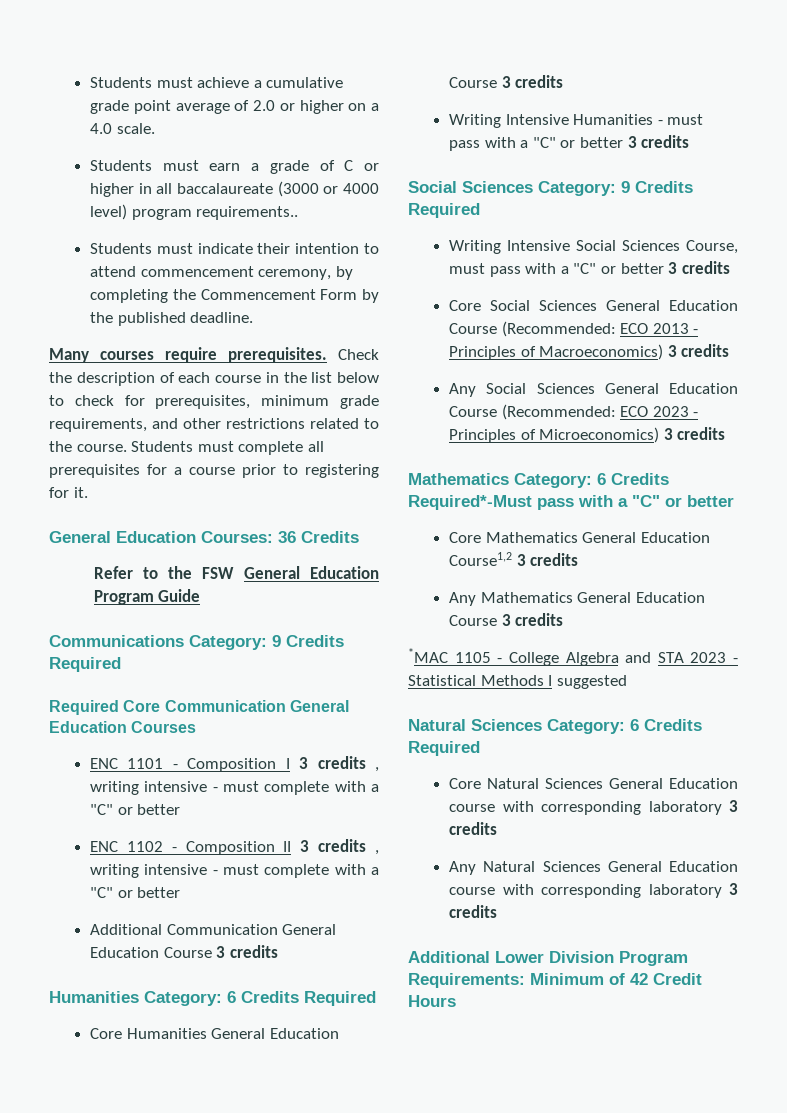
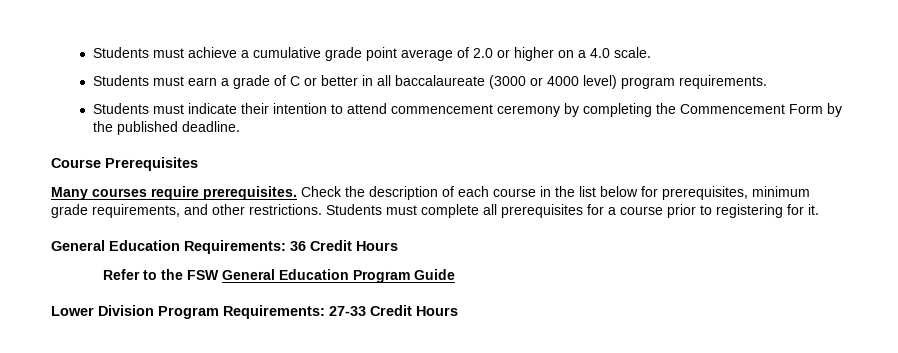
[90,183,135,197] higher -> [320,75,358,86] better
[196,206,299,220] requirements.. -> [678,75,767,89] requirements.
[258,269,332,280] ceremony, -> [496,105,560,117] ceremony
(254, 317) none -> [51,157,198,171] // Course Prerequisites
[49,395,114,406] to check -> (638, 191) none
[226,418,379,429] [49,441,127,452] restrictions related to the course. -> [249,204,322,215] restrictions.
[201,531,359,543] Courses: 36 Credits -> [184,240,398,254] Requirements: 36 Credit Hours
[49,635,344,650] [49,657,121,672] [49,700,349,715] [49,721,197,733] [90,756,379,772] [90,781,380,795] [90,804,181,815] [90,839,379,855] [90,864,380,878] [90,887,181,898] [90,924,337,935] [90,945,278,958] [49,991,376,1006] [90,1028,339,1039] [449,75,564,88] [449,114,704,128] [449,135,690,151] [408,181,693,196] [408,203,480,218] [449,240,738,254] [449,261,730,277] [449,300,738,311] [449,321,699,337] [449,344,730,360] [449,383,738,397] [449,404,699,420] [449,427,726,443] [408,473,669,488] [408,495,734,510] [449,532,710,543] [449,552,579,566] [449,592,705,606] [449,613,564,626] [408,648,738,666] [408,675,627,689] [408,719,702,734] [408,741,480,756] [449,778,738,789] [449,800,738,815] [449,822,498,835] [449,861,738,875] [449,883,738,898] [449,905,498,918] [408,951,490,963] Communications Category: 9 Credits Required // Required Core Communication General Education Courses // ENC 1101 - Composition I 3 credits , writing intensive - must complete with a "C" or better // ENC 1102 - Composition II 3 credits , writing intensive - must complete with a "C" or better // Additional Communication General Education Course 3 credits // Humanities Category: 6 Credits Required // Core Humanities General Education Course 3 credits // Writing Intensive Humanities - must pass with a "C" or better 3 credits // Social Sciences Category: 9 Credits Required // Writing Intensive Social Sciences Course, must pass with a "C" or better 3 credits // Core Social Sciences General Education Course (Recommended: ECO 2013 - Principles of Macroeconomics) 3 credits // Any Social Sciences General Education Course (Recommended: ECO 2023 - Principles of Microeconomics) 3 credits // Mathematics Category: 6 Credits Required*-Must pass with a "C" or better // Core Mathematics General Education Course1,2 3 credits // Any Mathematics General Education Course 3 credits // *MAC 1105 - College Algebra and STA 2023 - Statistical Methods I suggested // Natural Sciences Category: 6 Credits Required // Core Natural Sciences General Education course with corresponding laboratory 3 credits // Any Natural Sciences General Education course with corresponding laboratory 3 credits // Additional -> (456, 274) none
[530,973,648,985] Minimum of 42 -> [329,306,366,316] 27-33

